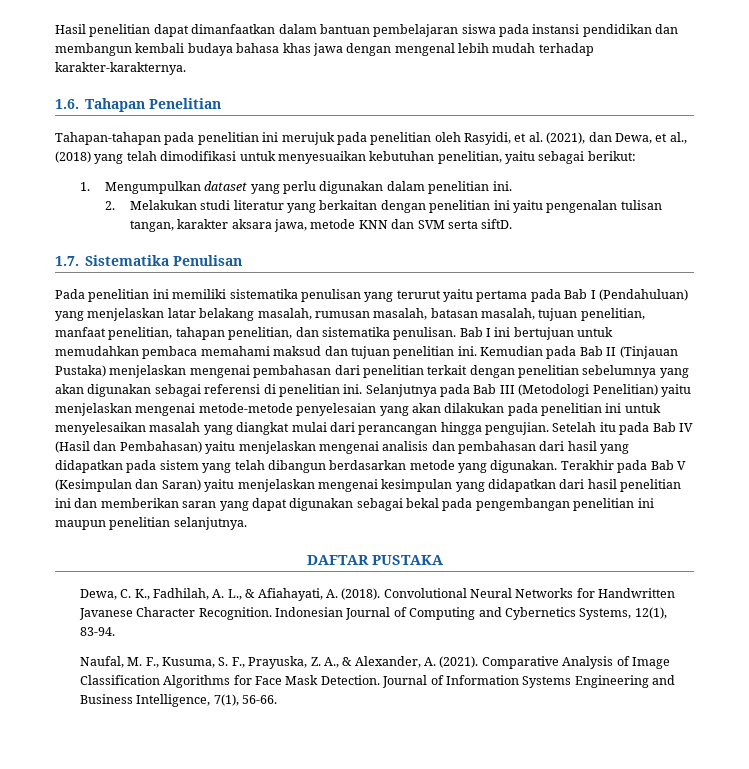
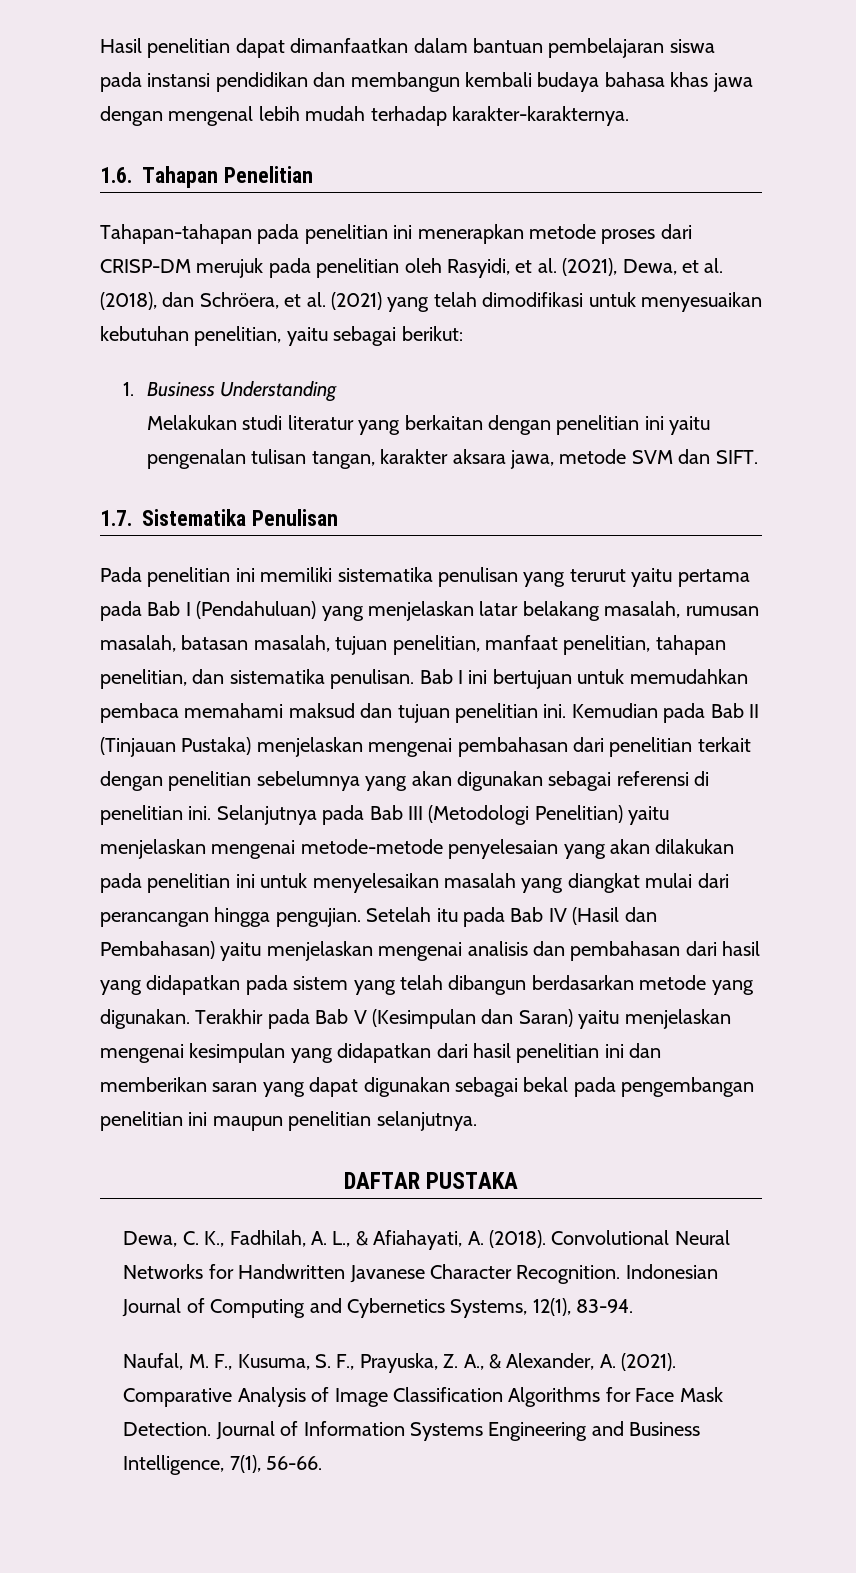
(279, 137) none -> [417,224,692,244] [100,259,191,273] menerapkan metode proses dari CRISP-DM
[588,132,612,142] dan -> (618, 267) none
[669,132,687,144] [55,151,91,163] al., (2018) -> [704,258,724,273] [100,292,382,310] al. (2018), dan Schröera, et al. (2021)
[104,181,512,194] [104,201,115,210] Mengumpulkan dataset yang perlu digunakan dalam penelitian ini. // 2. -> [146,381,338,402] Business Understanding //
[358,219,513,229] KNN dan SVM serta siftD. -> [631,449,758,464] SVM dan SIFT.

